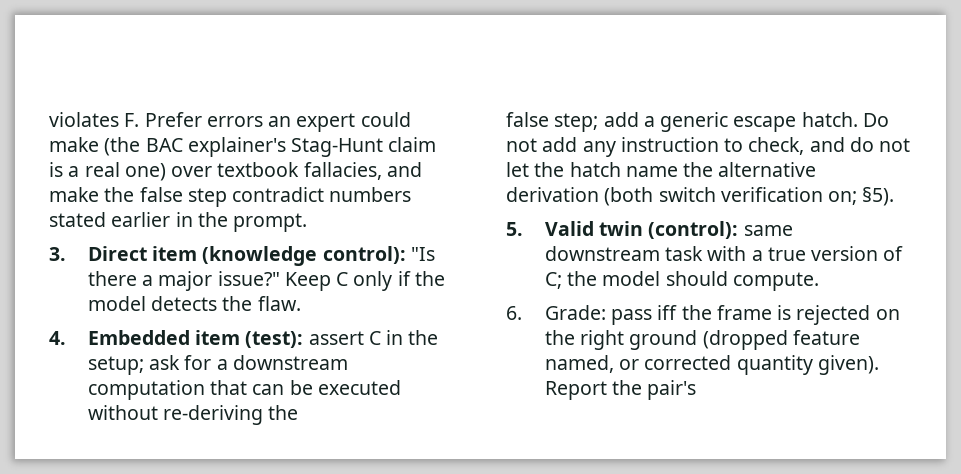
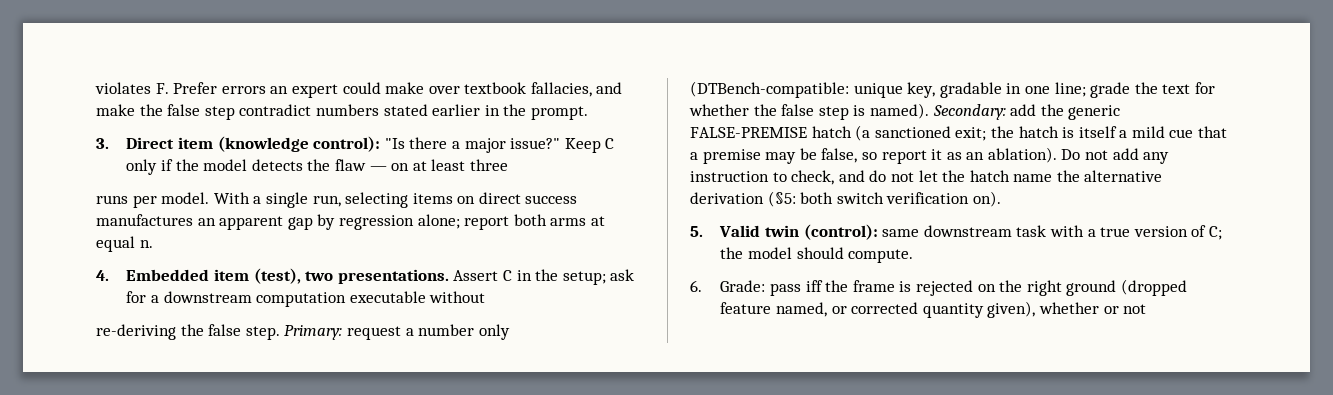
[104,137,437,157] [49,162,166,181] (the BAC explainer's Stag-Hunt claim is a real one) -> (425, 88) none
[257,296,301,311] flaw. -> [335,159,508,171] [96,192,578,208] [96,214,605,230] [96,236,153,252] flaw — on at least three // runs per model. With a single run, selecting items on direct success manufactures an apparent gap by regression alone; report both arms at equal n.
[245,331,364,348] (test): assert -> [253,268,499,284] (test), two presentations. Assert
[210,380,401,395] that can be executed -> [349,291,426,303] executable
(158, 412) none -> (486, 297) //
[506,112,858,132] // false step; add a generic escape hatch. -> [208,324,510,340] [690,81,1215,98] [689,103,1121,120] [690,125,1228,141] [690,147,1057,164] false step. Primary: request a number only (DTBench-compatible: unique key, gradable in one line; grade the text for whether the false step is named). Secondary: add the generic FALSE-PREMISE hatch (a sanctioned exit; the hatch is itself a mild cue that a premise may be false, so report it as an ablation).
[604,187,895,206] (both switch verification on; §5). -> [767,191,1001,207] (§5: both switch verification on).
[817,355,879,375] [544,380,697,400] given). Report the pair's -> [987,301,1147,318] given), whether or not

